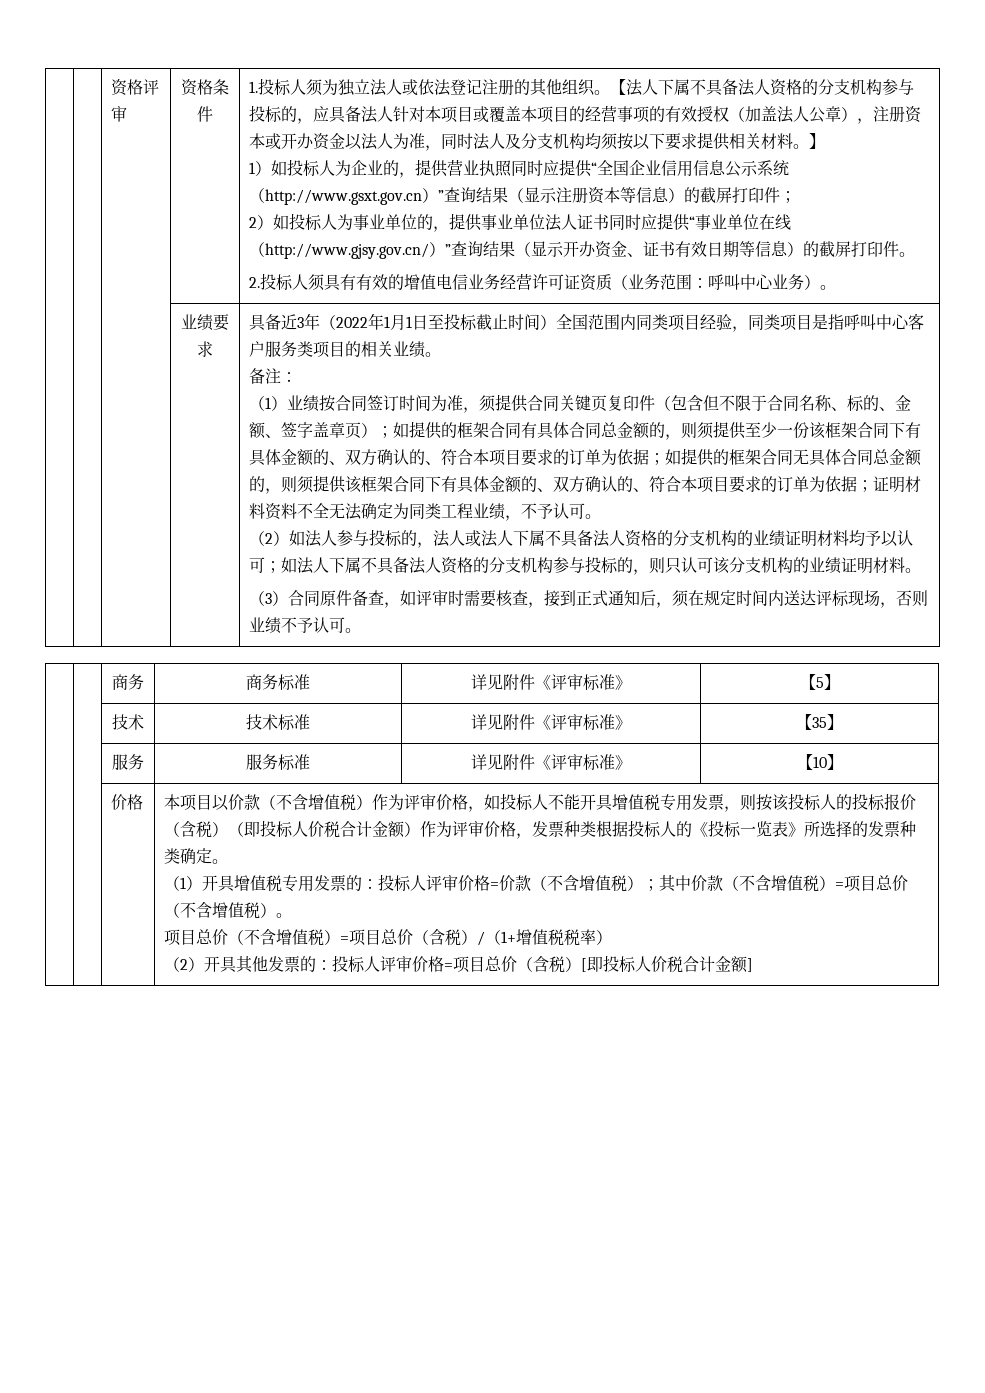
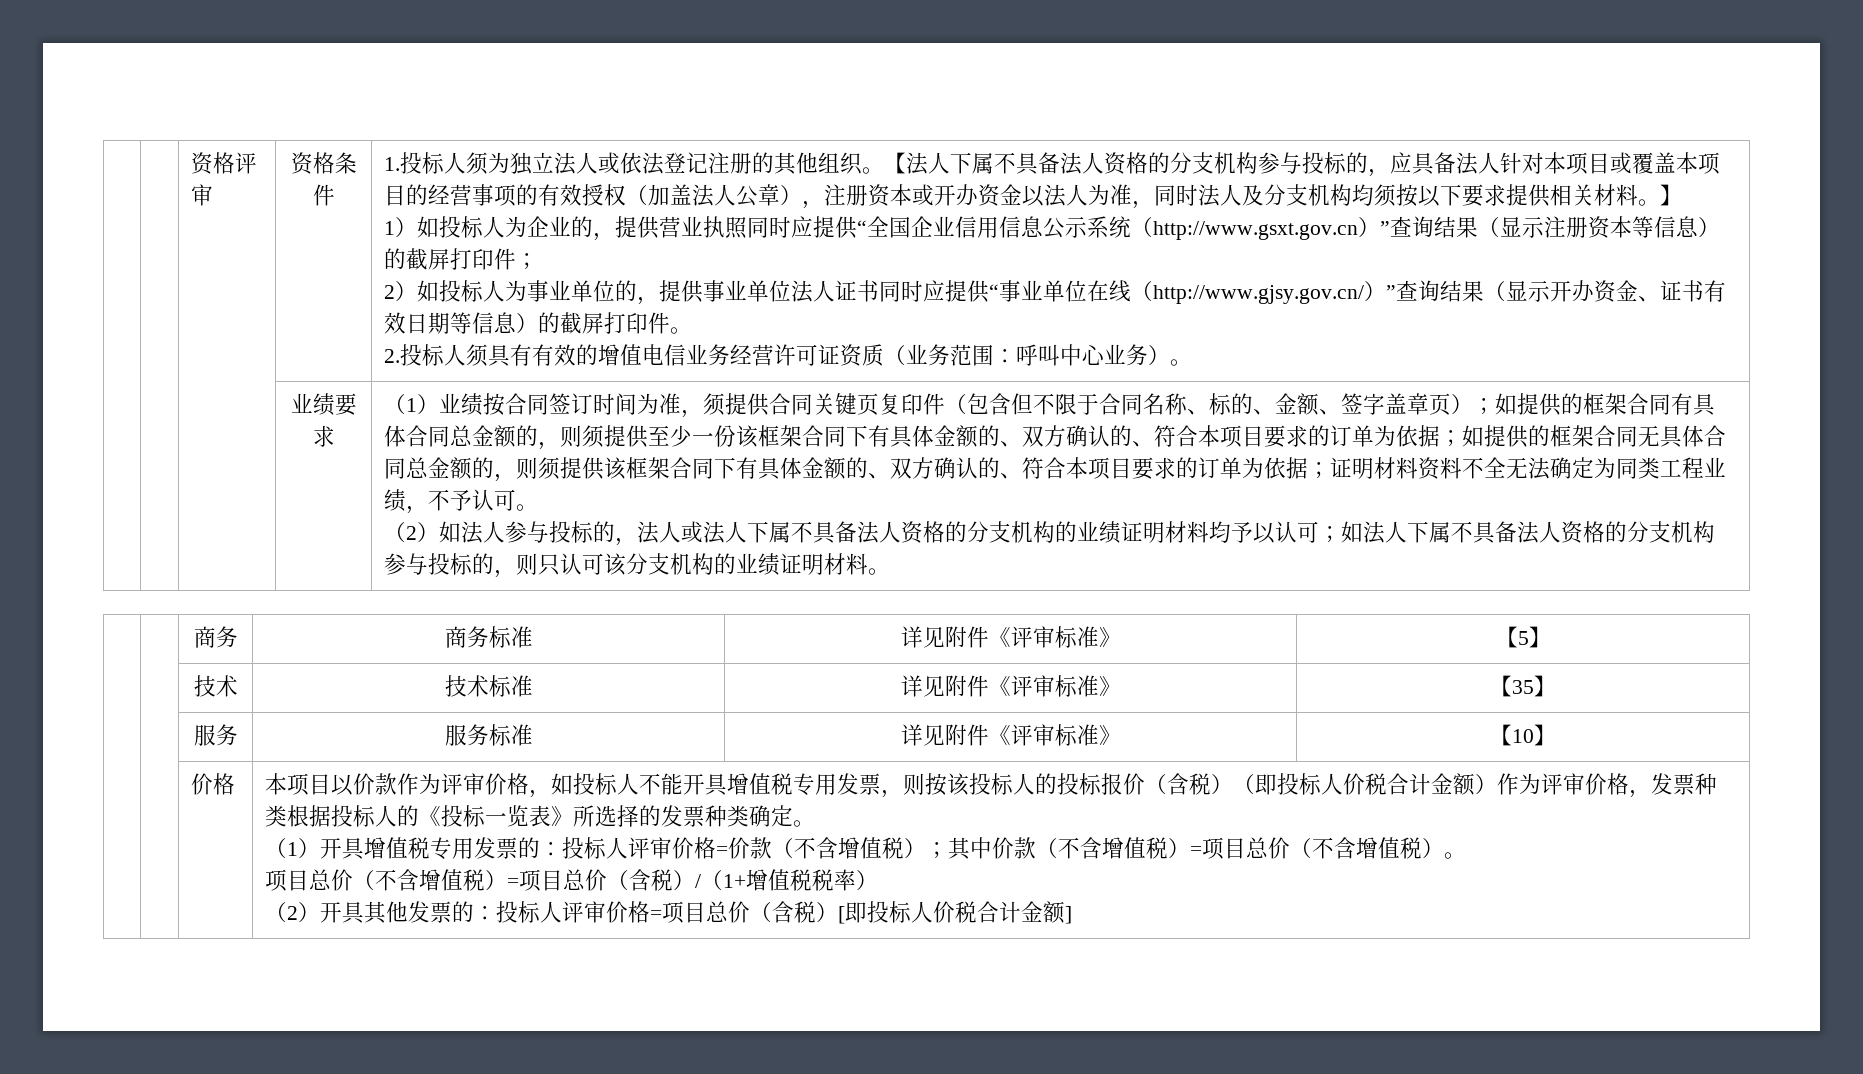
[249,313,925,332] [249,341,442,358] [249,368,298,384] 具备近3年（2022年1月1日至投标截止时间）全国范围内同类项目经验，同类项目是指呼叫中心客户服务类项目的相关业绩。 // 备注： // -> (335, 436) none
[249,589,929,608] [249,617,362,634] // （3）合同原件备查，如评审时需要核查，接到正式通知后，须在规定时间内送达评标现场，否则业绩不予认可。 -> (891, 571) none
[260,794,373,811] （不含增值税） -> (398, 784) none

